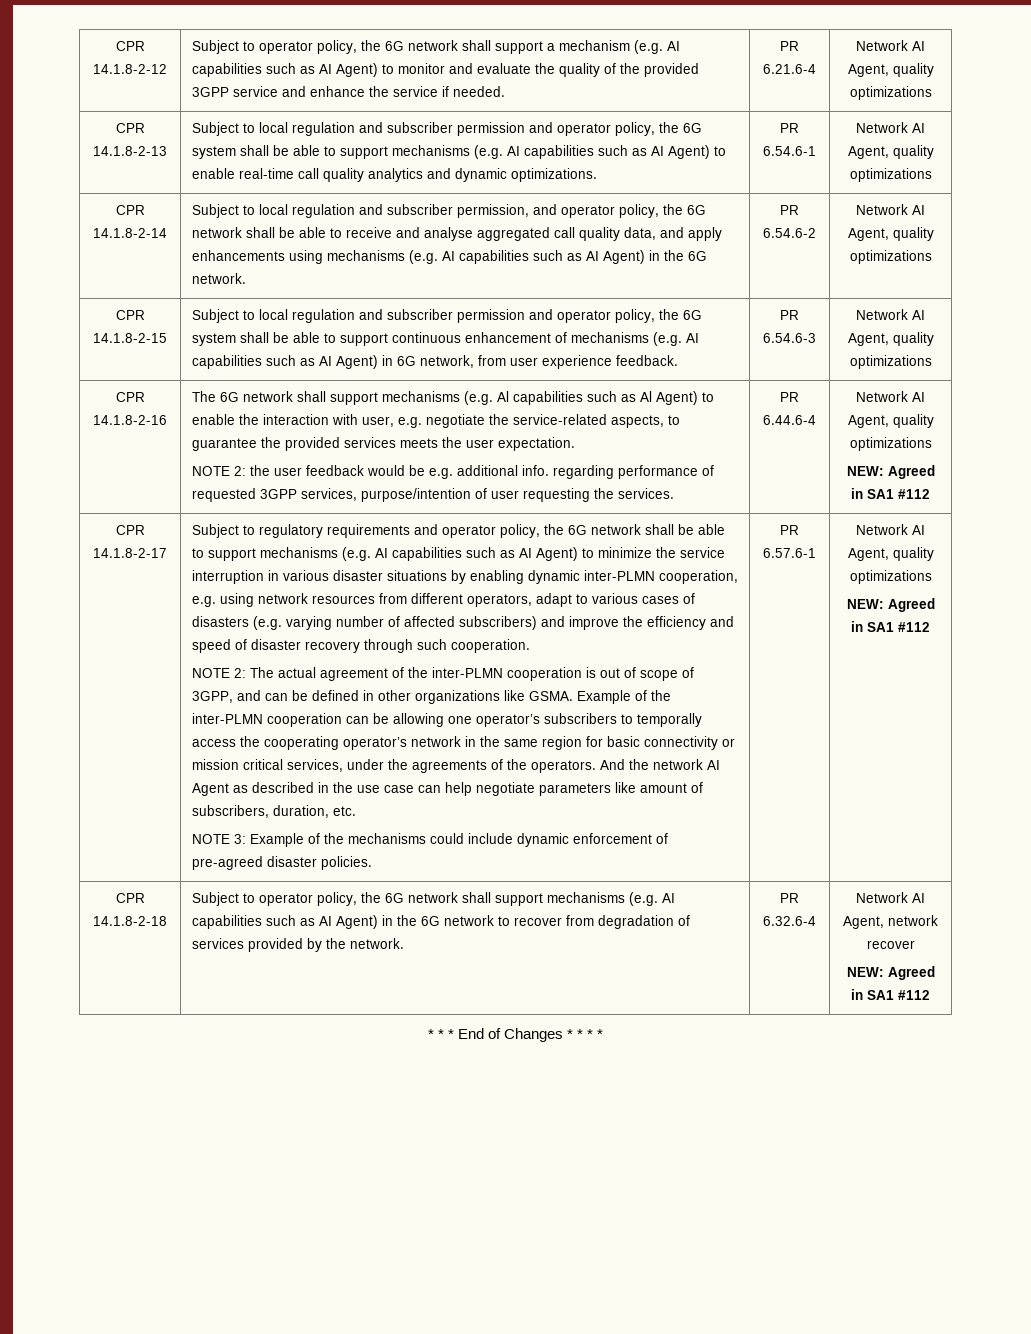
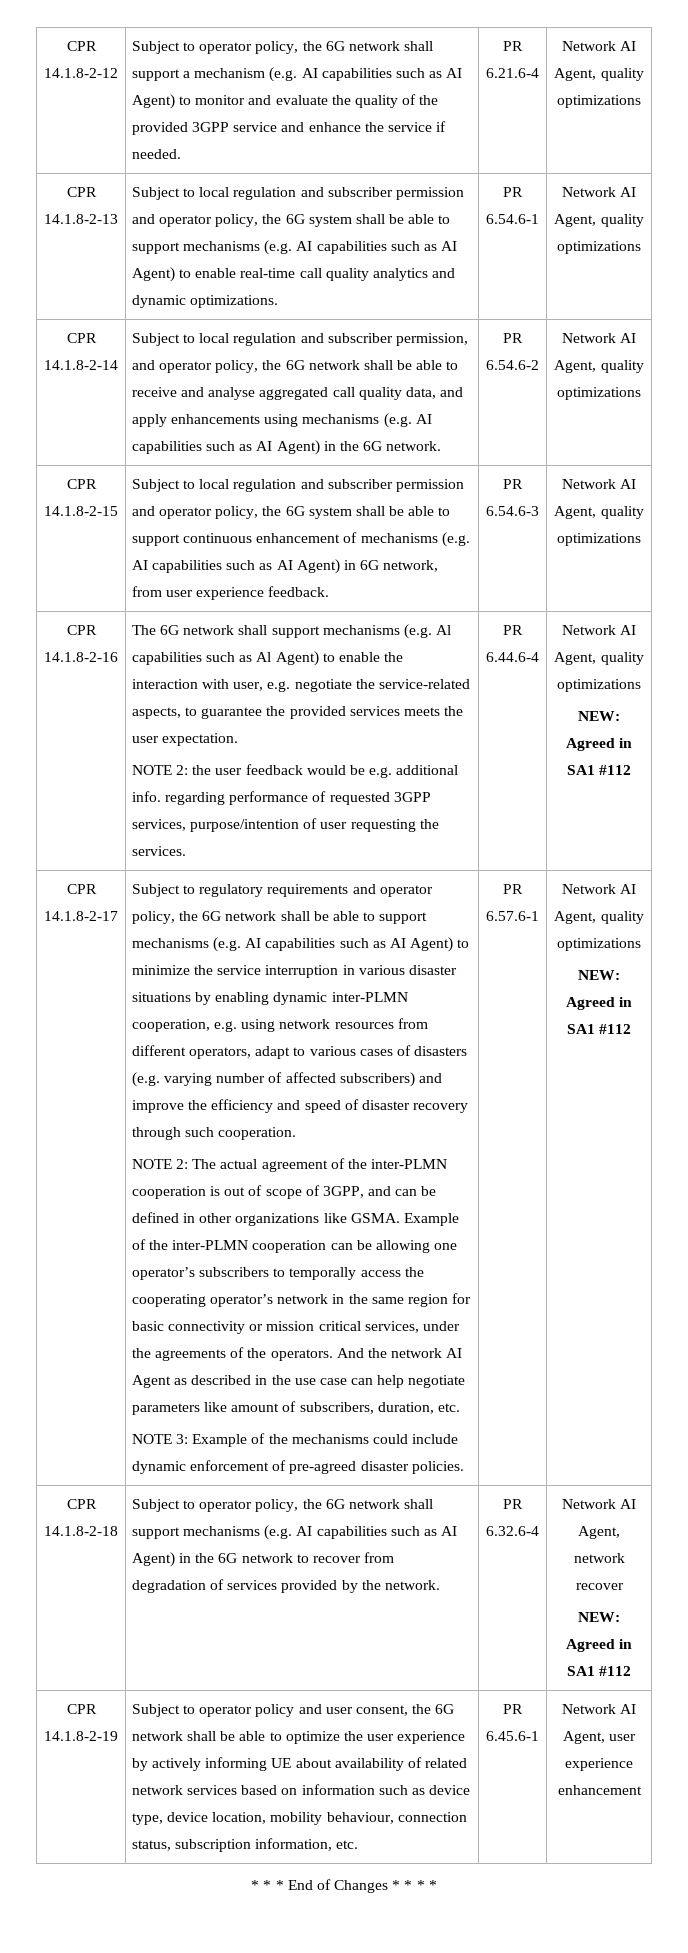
(930, 995) none -> [66,1704,97,1714] [44,1731,118,1741] [131,1704,455,1717] [131,1731,466,1744] [131,1757,468,1771] [131,1784,471,1795] [131,1812,467,1825] [131,1838,359,1852] [503,1704,523,1714] [486,1731,539,1741] [561,1704,637,1714] [562,1731,637,1744] [565,1758,633,1771] [557,1785,642,1795] // CPR 14.1.8-2-19 | Subject to operator policy and user consent, the 6G network shall be able to optimize the user experience by actively informing UE about availability of related network services based on information such as device type, device location, mobility behaviour, connection status, subscription information, etc. | PR 6.45.6-1 | Network AI Agent, user experience enhancement

